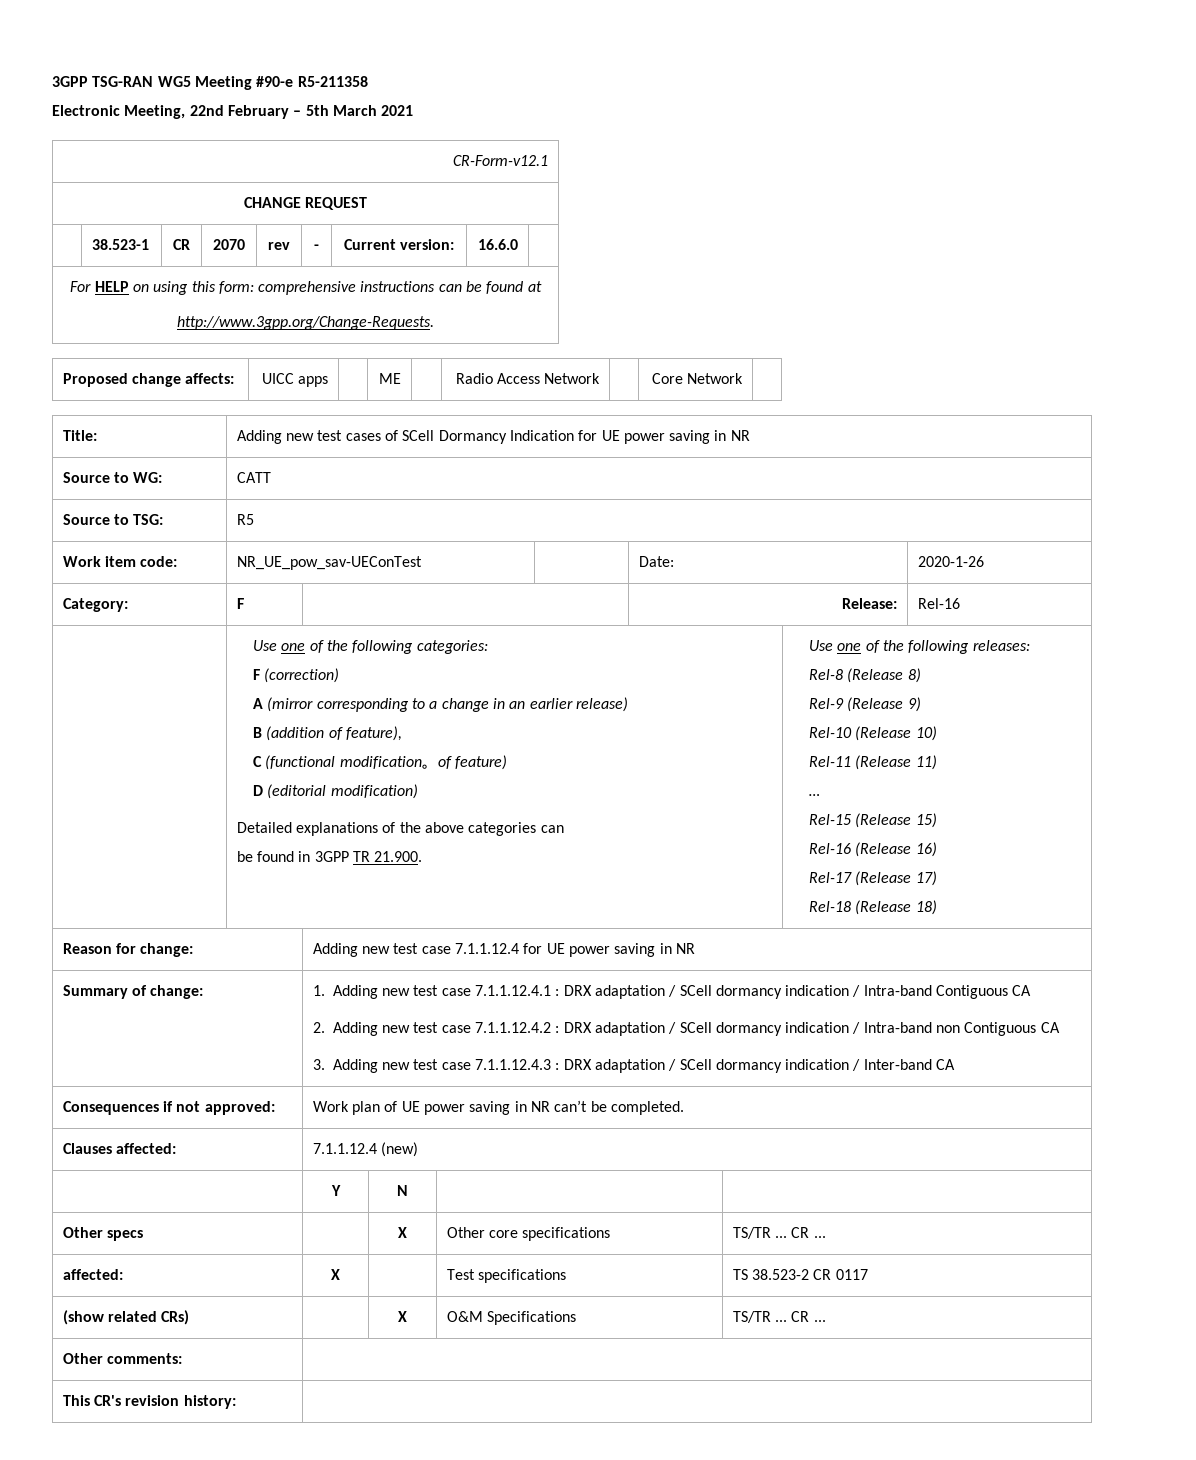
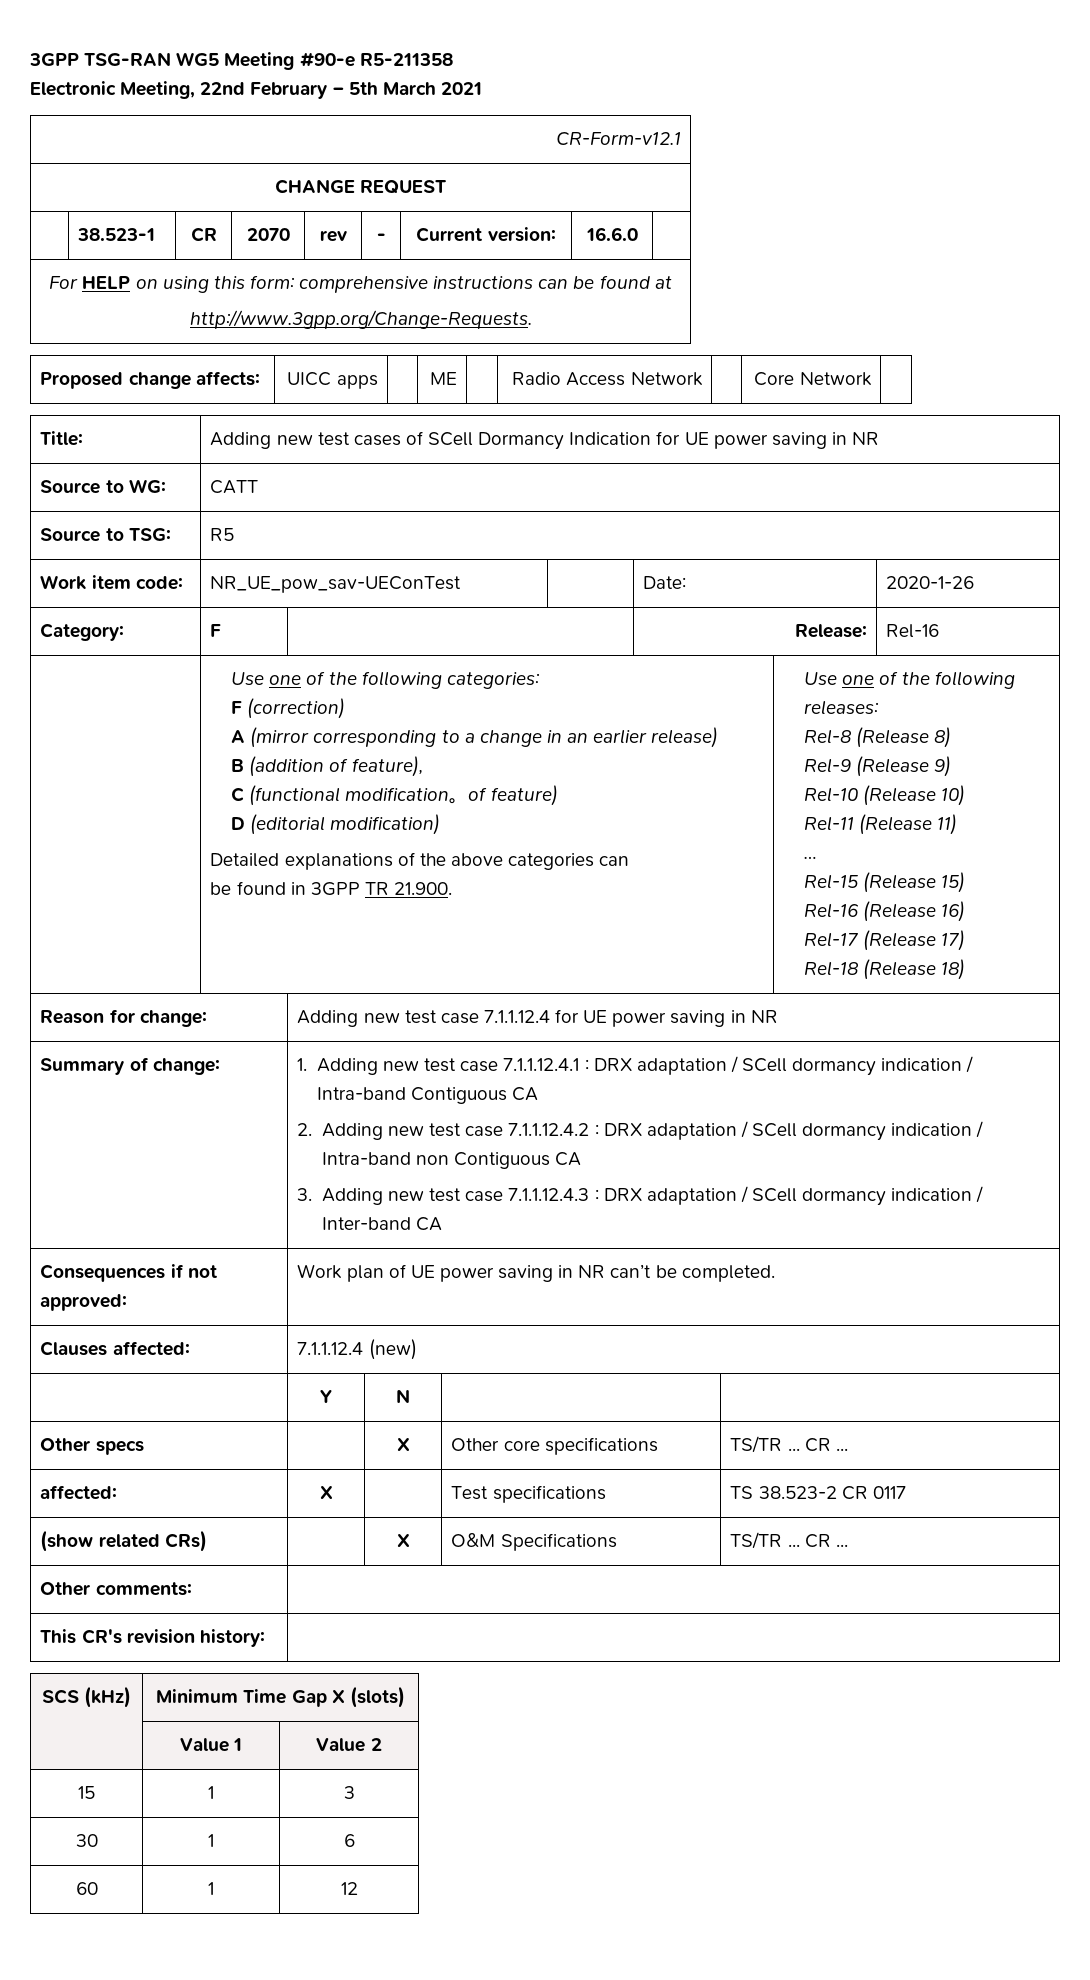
(236, 1402) none -> [41,1686,132,1708] [156,1686,405,1708] [179,1738,243,1752] [316,1738,382,1752] [78,1786,95,1799] [208,1786,214,1799] [343,1786,355,1799] [75,1834,98,1847] [208,1834,214,1847] [343,1834,355,1847] [75,1882,98,1895] [208,1882,214,1895] [340,1882,358,1895] // SCS (kHz) | Minimum Time Gap X (slots) // | Value 1 | Value 2 // 15 | 1 | 3 // 30 | 1 | 6 // 60 | 1 | 12

